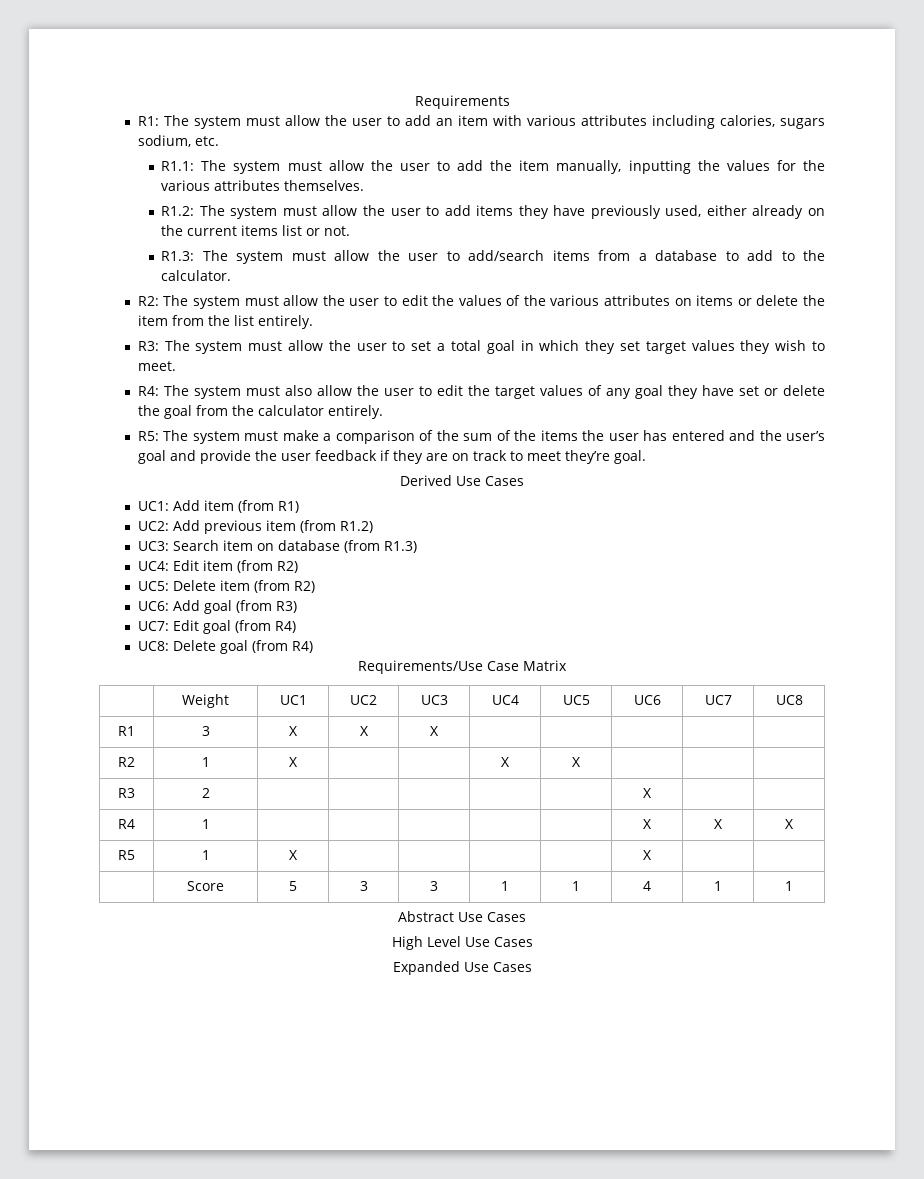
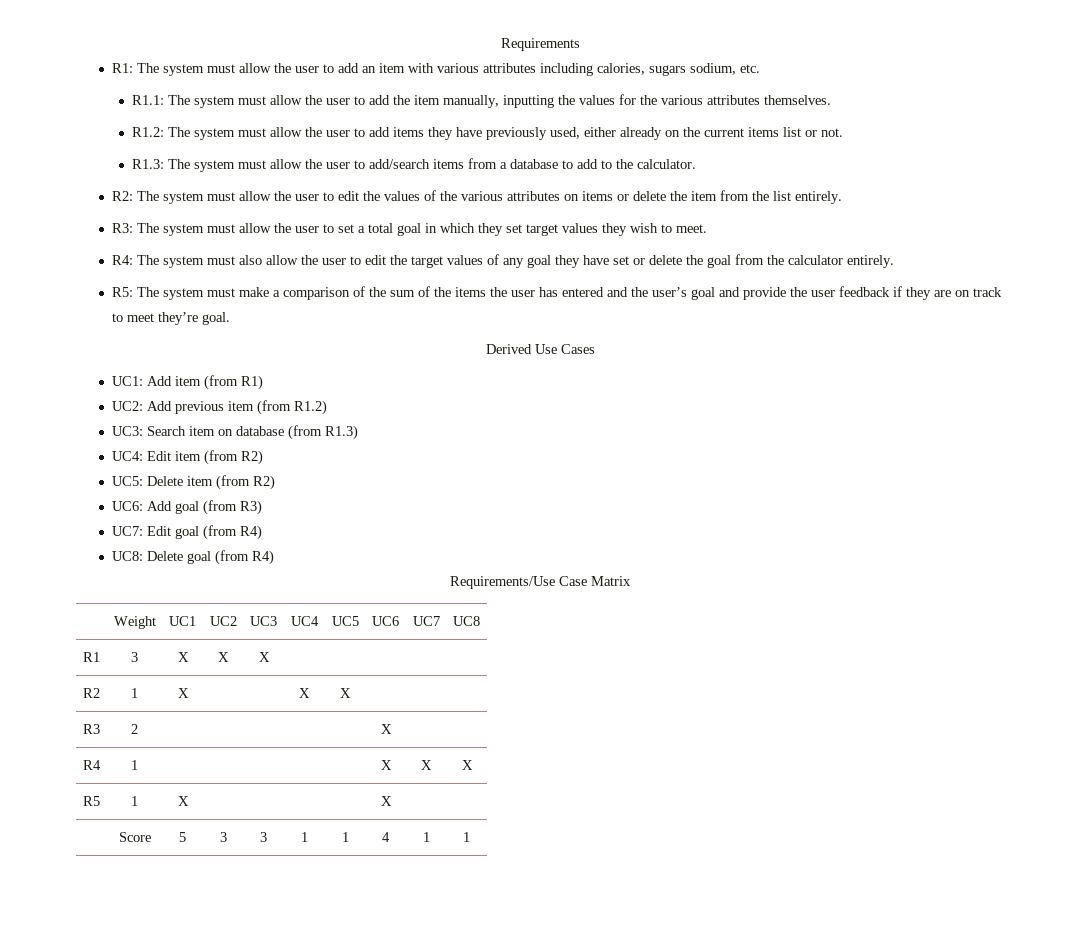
[398,911,526,922] [391,936,533,950] [392,961,532,975] // Abstract Use Cases // High Level Use Cases // Expanded Use Cases -> (470, 837) none

